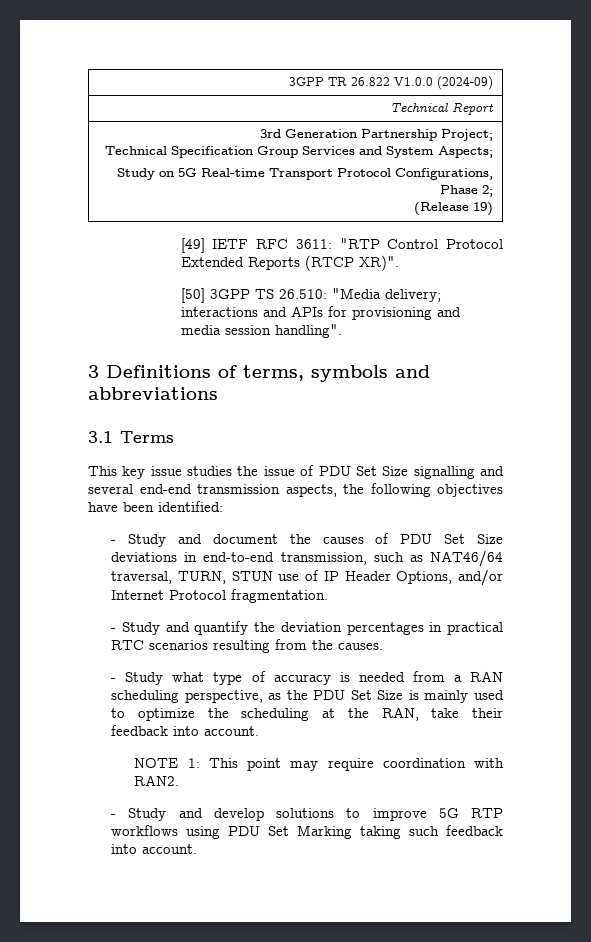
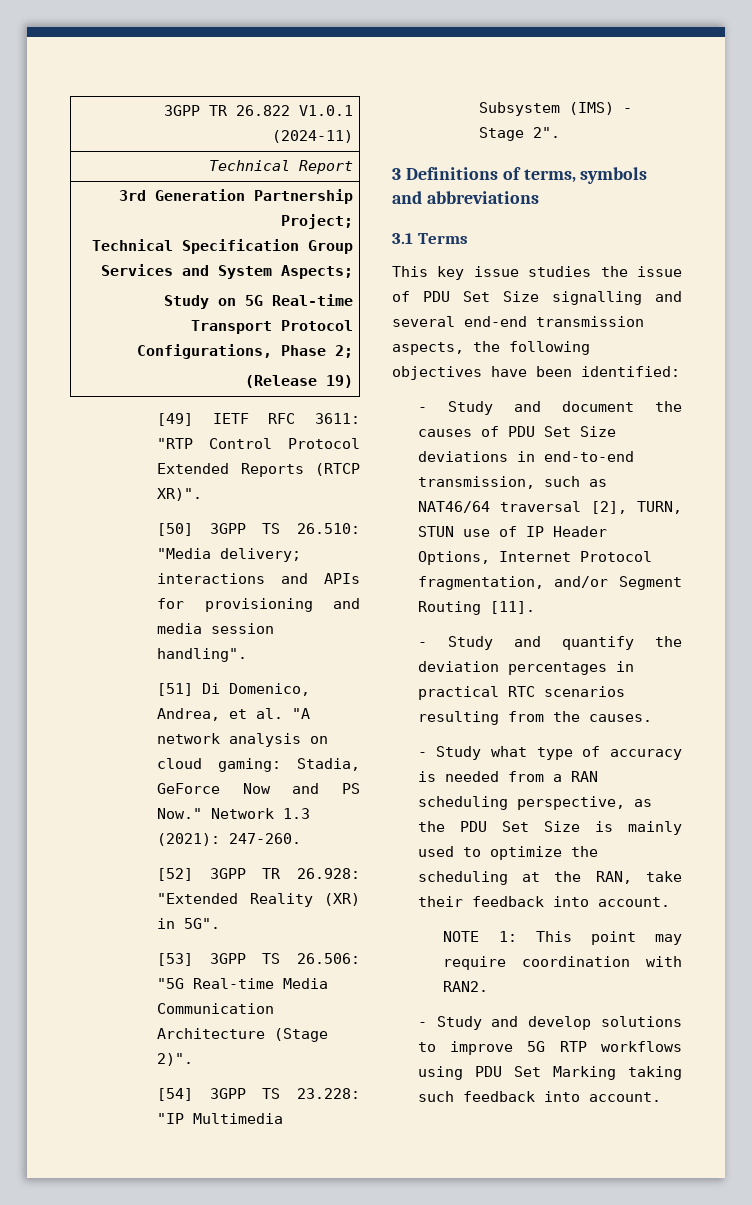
[393,76,493,90] V1.0.0 (2024-09) -> [299,105,354,116] [272,130,354,143] V1.0.1 (2024-11)
(342, 331) none -> [157,683,310,696] [157,708,310,721] [157,733,328,747] [157,758,360,772] [157,783,360,794] [157,808,310,819] [157,833,301,846] [157,868,360,881] [157,893,360,907] [157,918,220,929] [157,953,360,966] [157,978,328,989] [157,1003,274,1014] [157,1028,328,1042] [157,1053,193,1066] [157,1088,360,1101] [157,1113,283,1124] [479,102,632,116] [479,127,560,141] // [51] Di Domenico, Andrea, et al. "A network analysis on cloud gaming: Stadia, GeForce Now and PS Now." Network 1.3 (2021): 247-260. // [52] 3GPP TR 26.928: "Extended Reality (XR) in 5G". // [53] 3GPP TS 26.506: "5G Real-time Media Communication Architecture (Stage 2)". // [54] 3GPP TS 23.228: "IP Multimedia Subsystem (IMS) - Stage 2".
[111,571,173,584] traversal, -> [499,501,627,514] traversal [2],
[458,569,503,586] and/or -> (490, 558) none
[231,589,329,603] fragmentation. -> [417,576,682,590] [417,601,535,615] fragmentation, and/or Segment Routing [11].

